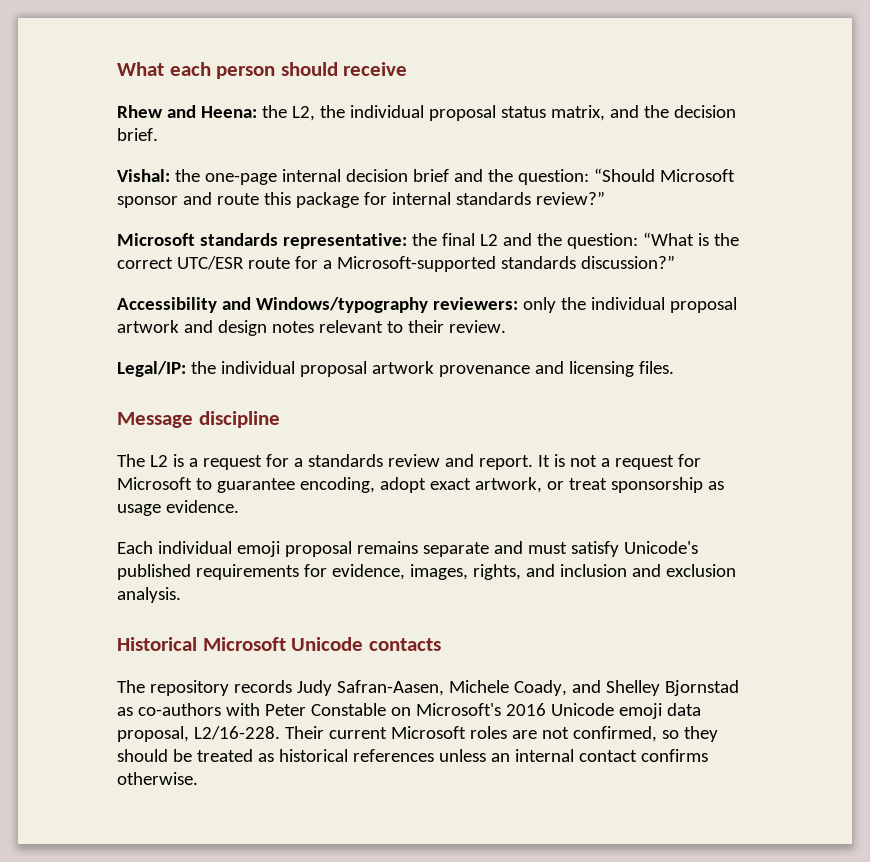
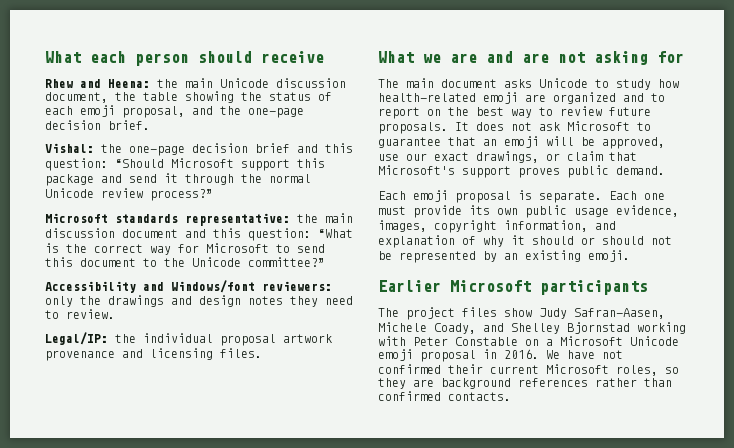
[291,105,669,121] L2, the individual proposal status matrix, and the -> [185,78,346,88] [45,91,332,103] [45,105,304,118] main Unicode discussion document, the table showing the status of each emoji proposal, and the one-page
[281,169,341,182] internal -> (185, 151) none
[487,169,513,182] the -> [325,143,353,153] this
[117,191,605,208] sponsor and route this package for internal standards review?” -> [241,158,325,171] [45,173,311,186] [45,188,213,201] support this package and send it through the normal Unicode review process?”
[441,233,562,246] final L2 and the -> [325,213,353,223] [45,228,241,238] main discussion document and this
[176,255,675,272] UTC/ESR route for a Microsoft-supported standards discussion?” -> [150,243,325,255] [45,257,325,267] way for Microsoft to send this document to the Unicode committee?”
[255,297,428,313] Windows/typography -> [171,280,255,293] Windows/font
[590,297,737,313] [117,320,444,336] individual proposal artwork and design notes relevant to their -> [108,295,353,307] [45,310,59,319] drawings and design notes they need to
[117,411,280,428] [117,454,701,470] [117,477,724,493] [117,500,239,516] [117,541,698,557] [117,564,736,580] [117,587,181,603] [117,637,441,651] [117,680,292,696] Message discipline // The L2 is a request for a standards review and report. It is not a request for Microsoft to guarantee encoding, adopt exact artwork, or treat sponsorship as usage evidence. // Each individual emoji proposal remains separate and must satisfy Unicode's published requirements for evidence, images, rights, and inclusion and exclusion analysis. // Historical Microsoft Unicode contacts // The repository records -> [378,51,684,65] [378,78,679,90] [378,92,665,104] [378,106,651,119] [378,121,651,134] [378,136,665,149] [378,151,637,163] [378,165,665,178] [378,190,665,203] [378,205,679,218] [378,220,616,233] [378,235,672,248] [378,250,630,263] [378,280,648,295] [378,307,532,320] What we are and are not asking for // The main document asks Unicode to study how health-related emoji are organized and to report on the best way to review future proposals. It does not ask Microsoft to guarantee that an emoji will be approved, use our exact drawings, or claim that Microsoft's support proves public demand. // Each emoji proposal is separate. Each one must provide its own public usage evidence, images, copyright information, and explanation of why it should or should not be represented by an existing emoji. // Earlier Microsoft participants // The project files show
[117,703,221,716] as co-authors -> [637,322,686,334] working
[415,703,701,719] [117,726,718,742] [117,749,708,762] [117,772,198,785] Microsoft's 2016 Unicode emoji data proposal, L2/16-228. Their current Microsoft roles are not confirmed, so they should be treated as historical references unless an internal contact confirms otherwise. -> [546,336,679,346] [378,349,623,362] [378,364,679,376] [378,378,672,389] [378,391,511,401] a Microsoft Unicode emoji proposal in 2016. We have not confirmed their current Microsoft roles, so they are background references rather than confirmed contacts.

